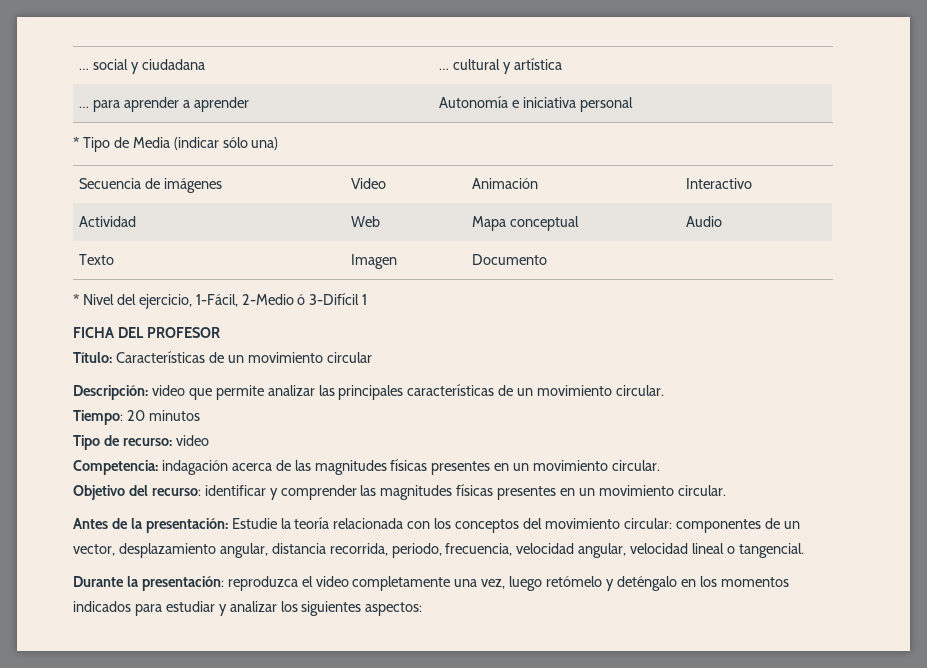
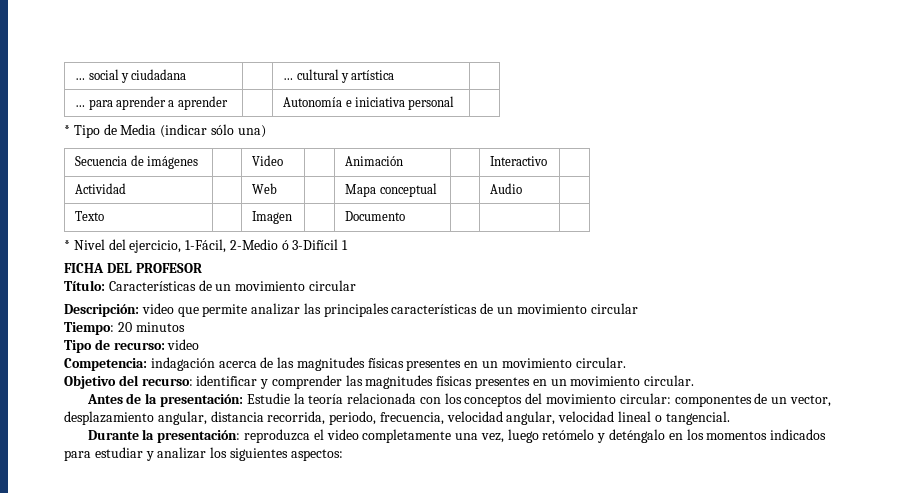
[616,385,665,396] circular. -> [590,303,638,314] circular

